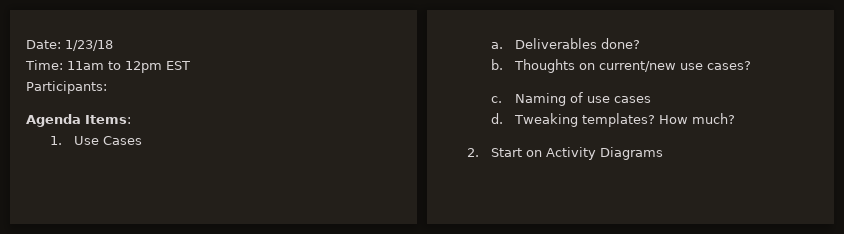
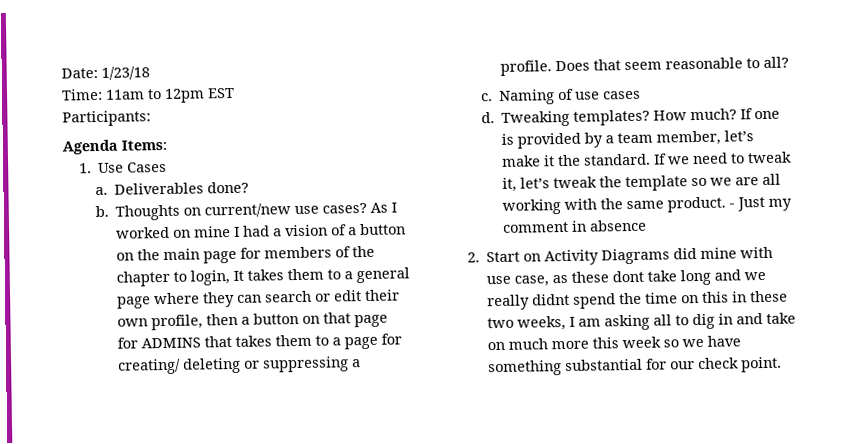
(751, 65) none -> [370,202,398,213] [116,223,407,239] [116,245,376,264] [116,267,411,287] [117,289,401,309] [117,312,389,331] [117,333,403,350] [118,356,362,375] [500,56,790,76] As I worked on mine I had a vision of a button on the main page for members of the chapter to login, It takes them to a general page where they can search or edit their own profile, then a button on that page for ADMINS that takes them to a page for creating/ deleting or suppressing a profile. Does that seem reasonable to all?
(735, 118) none -> [740,108,781,120] [501,130,755,149] [502,151,793,167] [502,173,782,192] [502,196,793,215] [503,219,648,233] If one is provided by a team member, let’s make it the standard. If we need to tweak it, let’s tweak the template so we are all working with the same product. - Just my comment in absence
(663, 153) none -> [673,246,774,260] [486,269,767,287] [487,290,789,311] [487,312,797,331] [487,335,742,351] [488,356,783,377] did mine with use case, as these dont take long and we really didnt spend the time on this in these two weeks, I am asking all to dig in and take on much more this week so we have something substantial for our check point.

